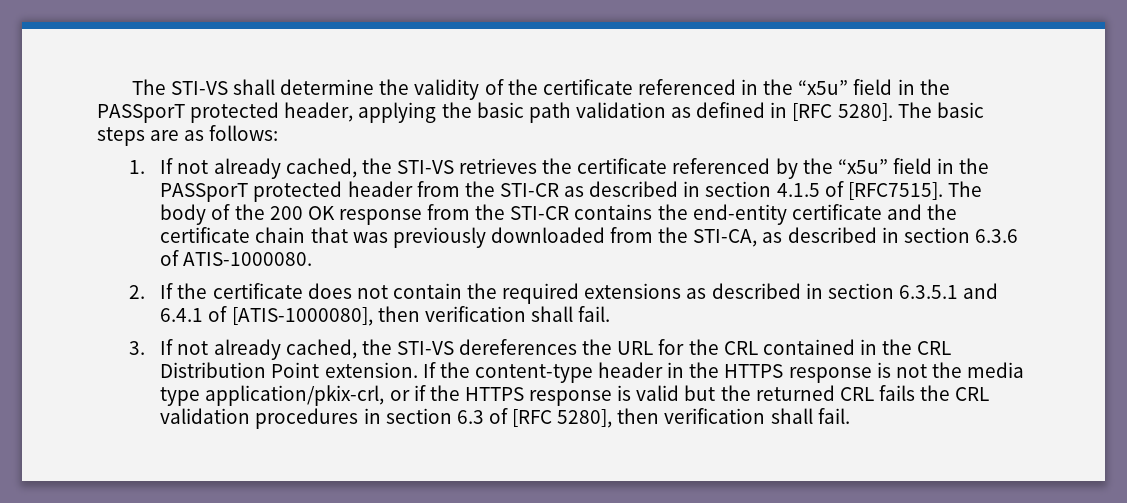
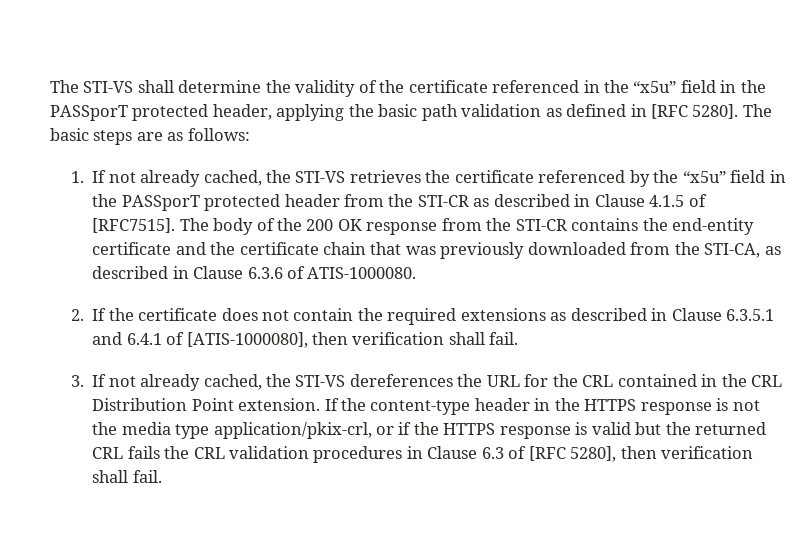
[705,181,772,197] section -> [594,194,645,207] Clause
[903,227,970,243] section -> [193,266,244,279] Clause
[827,283,894,299] section -> [671,308,722,321] Clause
[385,408,452,424] section -> [427,446,478,459] Clause

